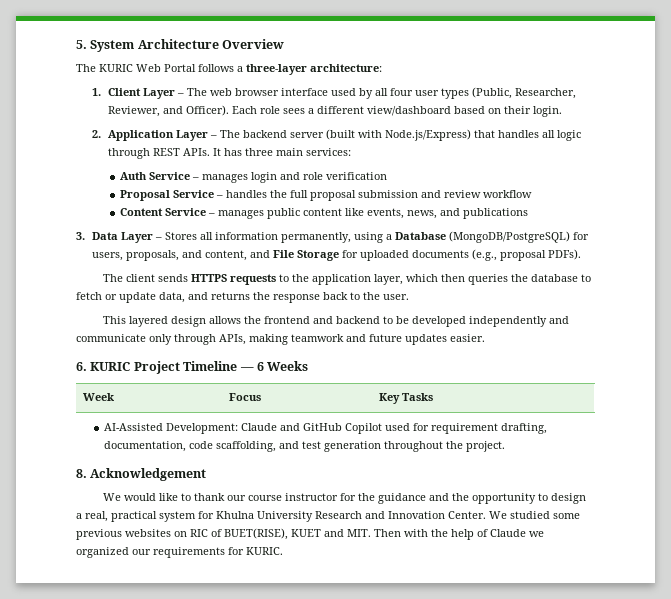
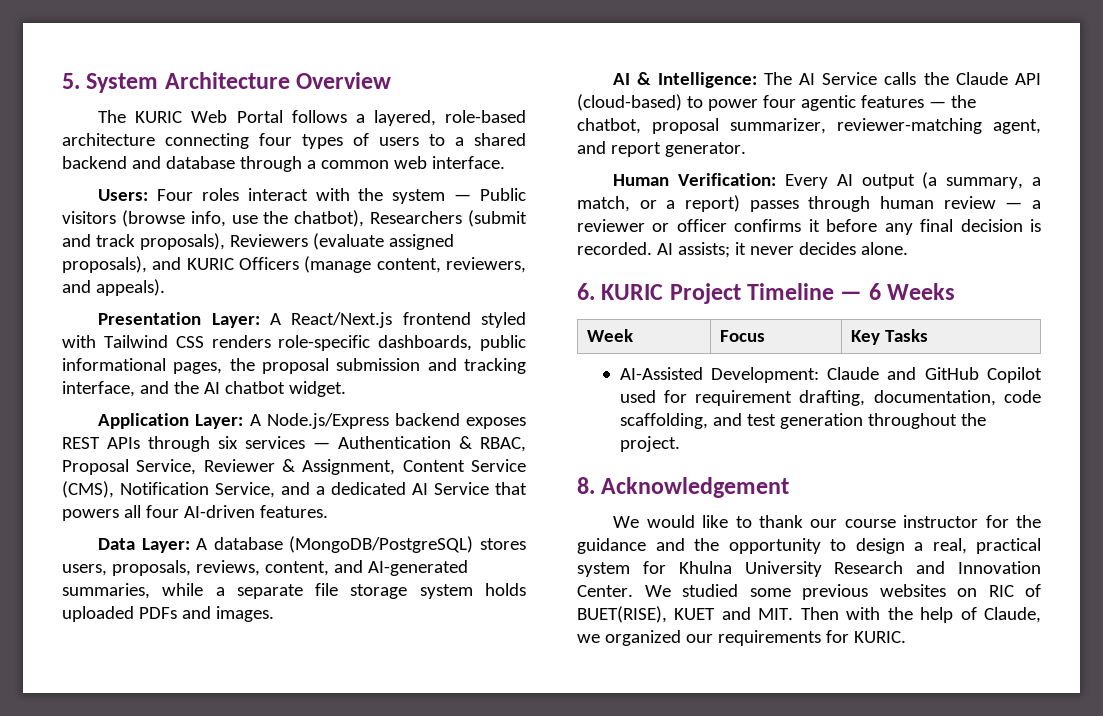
[246,64,382,75] [92,87,577,99] [108,105,563,117] [92,129,582,141] [108,148,352,159] [120,172,388,183] [120,190,533,201] [120,208,529,219] [76,231,590,243] three-layer architecture: // 1. Client Layer – The web browser interface used by all four user types (Public, Researcher, Reviewer, and Officer). Each role sees a different view/dashboard based on their login. // 2. Application Layer – The backend server (built with Node.js/Express) that handles all logic through REST APIs. It has three main services: // Auth Service – manages login and role verification // Proposal Service – handles the full proposal submission and review workflow // Content Service – manages public content like events, news, and publications // 3. Data Layer – Stores all information permanently, using a Database (MongoDB/PostgreSQL) for -> [373,110,526,126] [62,133,526,149] [62,156,505,172] [98,188,526,204] [62,210,527,227] [62,233,454,250] [62,256,526,273] [62,279,165,296] [98,312,526,328] [62,335,526,351] [62,358,526,374] [62,381,346,397] [98,413,526,429] [62,436,526,452] [62,459,526,475] [62,481,527,498] [62,505,328,521] [98,536,526,553] layered, role-based architecture connecting four types of users to a shared backend and database through a common web interface. // Users: Four roles interact with the system — Public visitors (browse info, use the chatbot), Researchers (submit and track proposals), Reviewers (evaluate assigned proposals), and KURIC Officers (manage content, reviewers, and appeals). // Presentation Layer: A React/Next.js frontend styled with Tailwind CSS renders role-specific dashboards, public informational pages, the proposal submission and tracking interface, and the AI chatbot widget. // Application Layer: A Node.js/Express backend exposes REST APIs through six services — Authentication & RBAC, Proposal Service, Reviewer & Assignment, Content Service (CMS), Notification Service, and a dedicated AI Service that powers all four AI-driven features. // Data Layer: A database (MongoDB/PostgreSQL) stores
[182,250,203,258] and -> [195,560,260,576] reviews,
[273,249,582,261] [103,274,592,285] [76,292,409,303] [103,316,570,327] [76,334,485,345] File Storage for uploaded documents (e.g., proposal PDFs). // The client sends HTTPS requests to the application layer, which then queries the database to fetch or update data, and returns the response back to the user. // This layered design allows the frontend and backend to be developed independently and communicate only through APIs, making teamwork and future updates easier. -> [367,560,468,576] [62,583,526,599] [62,606,274,622] [613,72,1041,88] [577,94,976,111] [577,118,1041,134] [577,141,746,157] [613,172,1041,189] [577,195,1041,212] [577,219,1041,235] [577,242,908,258] AI-generated summaries, while a separate file storage system holds uploaded PDFs and images. // AI & Intelligence: The AI Service calls the Claude API (cloud-based) to power four agentic features — the chatbot, proposal summarizer, reviewer-matching agent, and report generator. // Human Verification: Every AI output (a summary, a match, or a report) passes through human review — a reviewer or officer confirms it before any final decision is recorded. AI assists; it never decides alone.
[490,529,526,537] Claude -> [984,607,1041,623] Claude,

